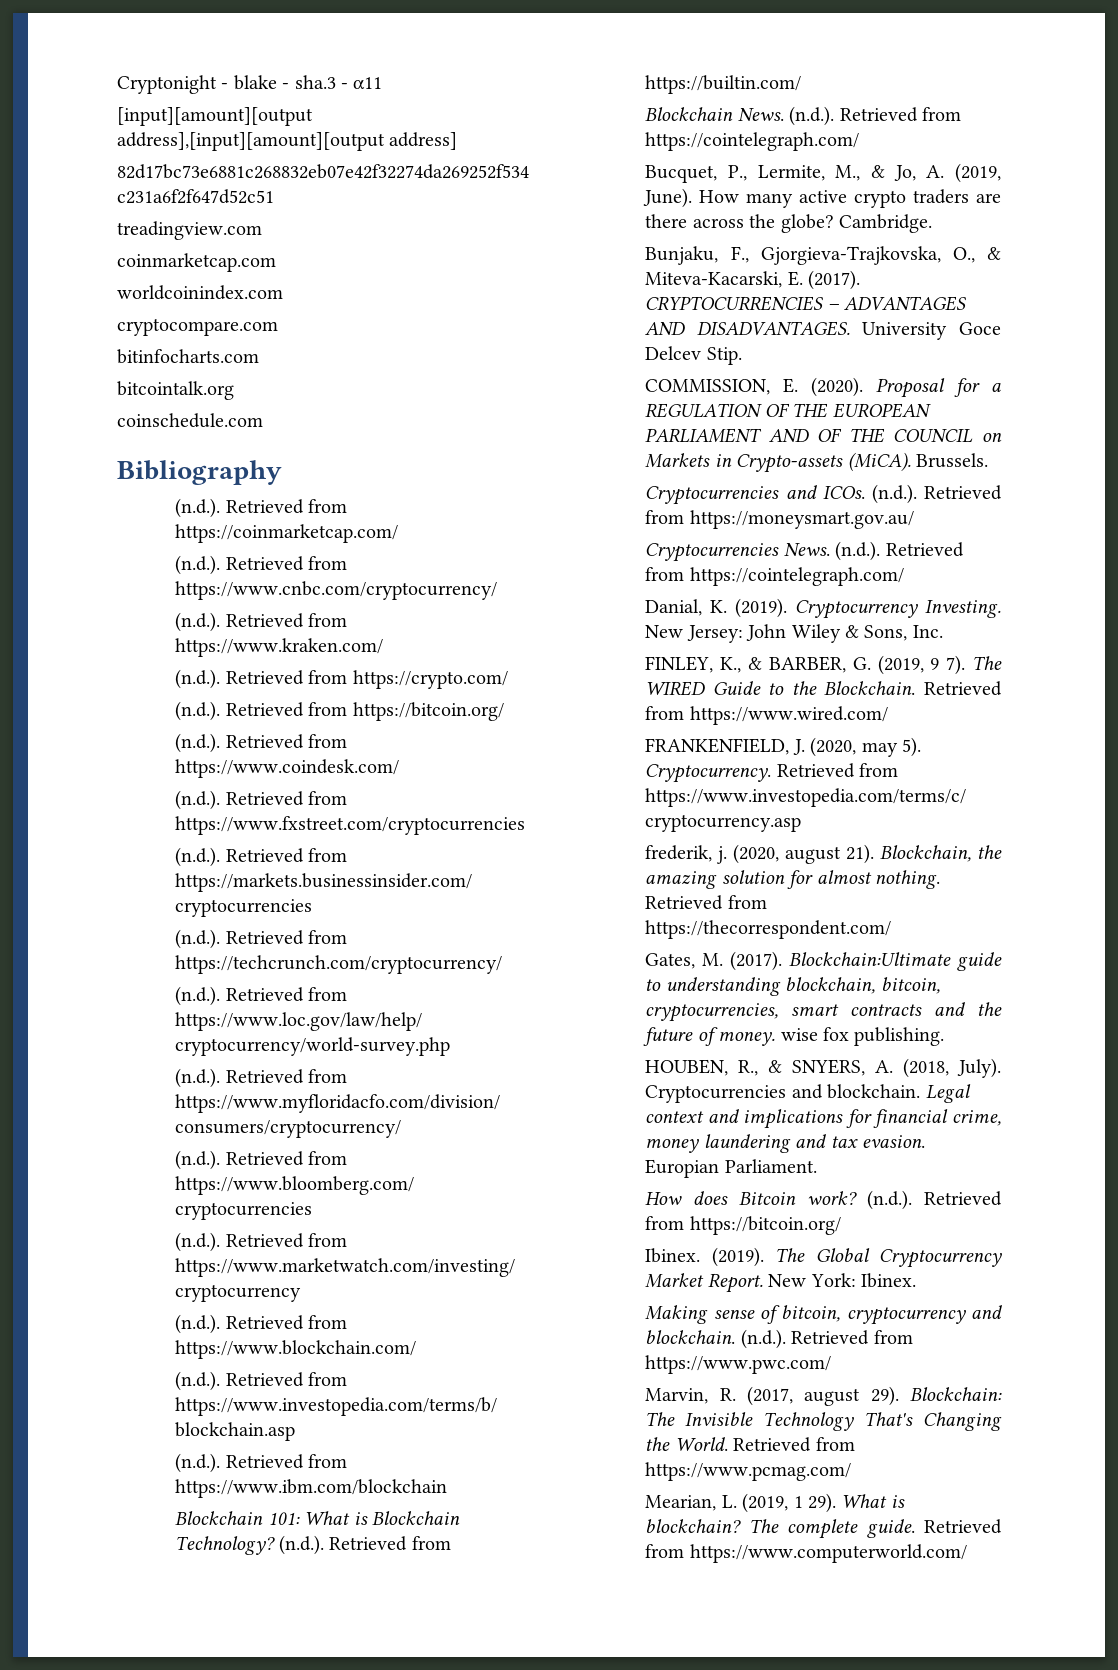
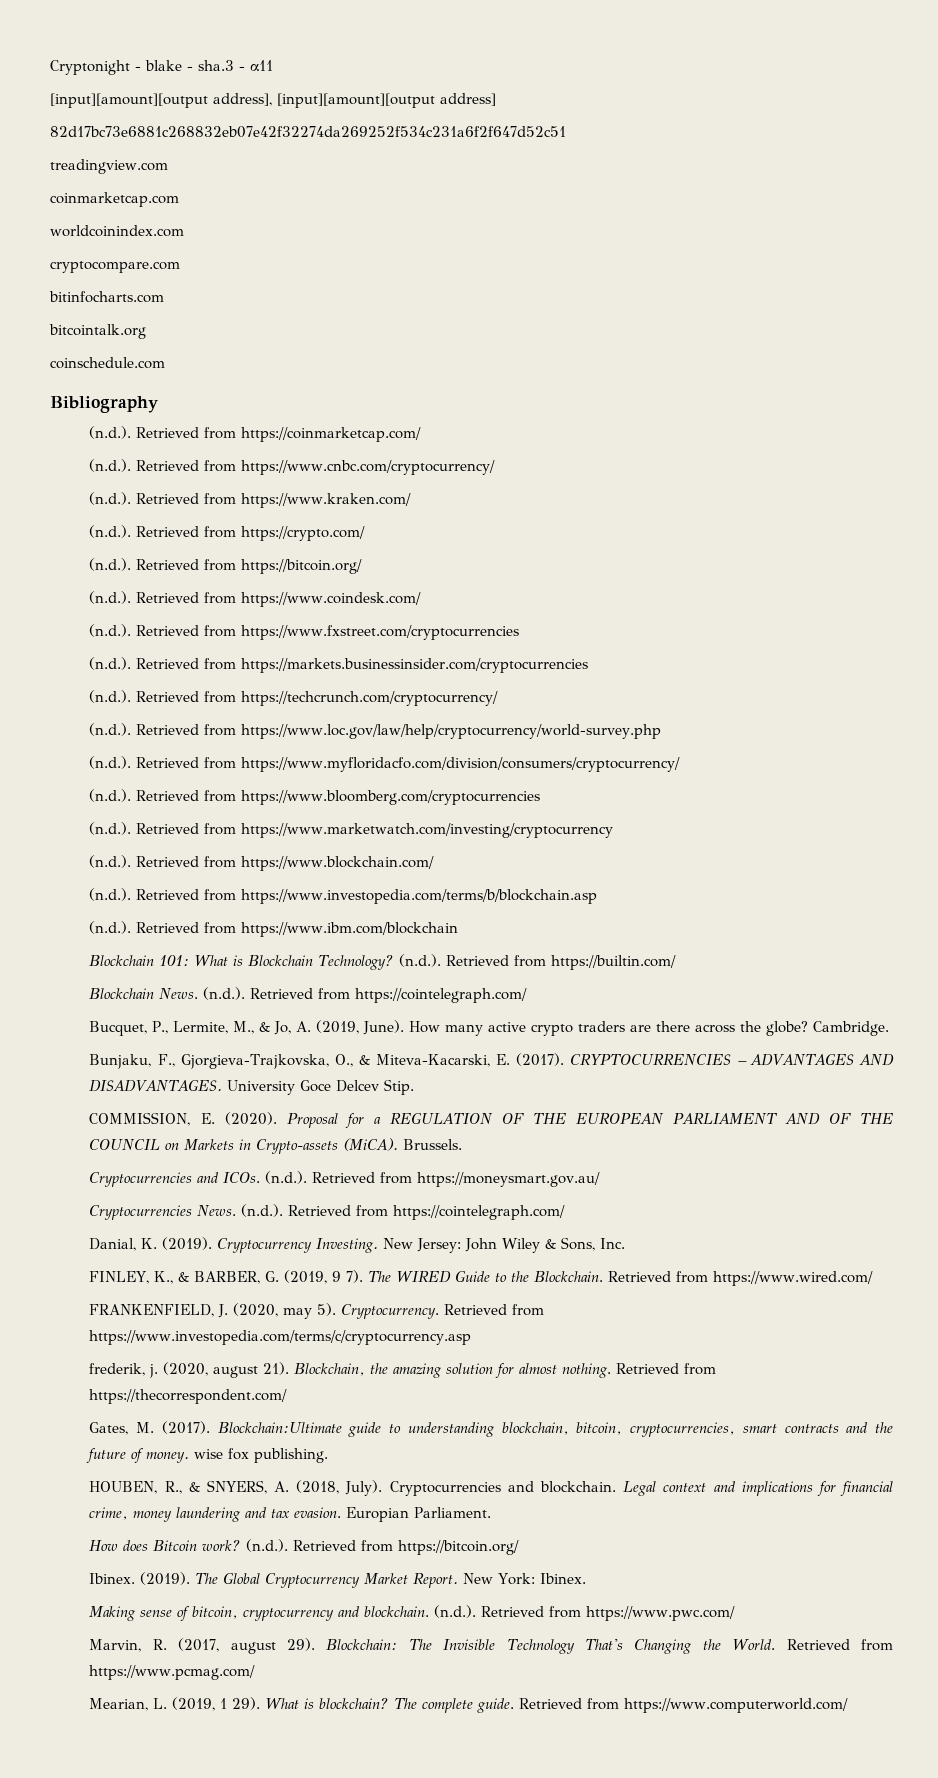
[117,132,385,151] address],[input][amount][output -> [213,93,435,108] address], [input][amount][output

